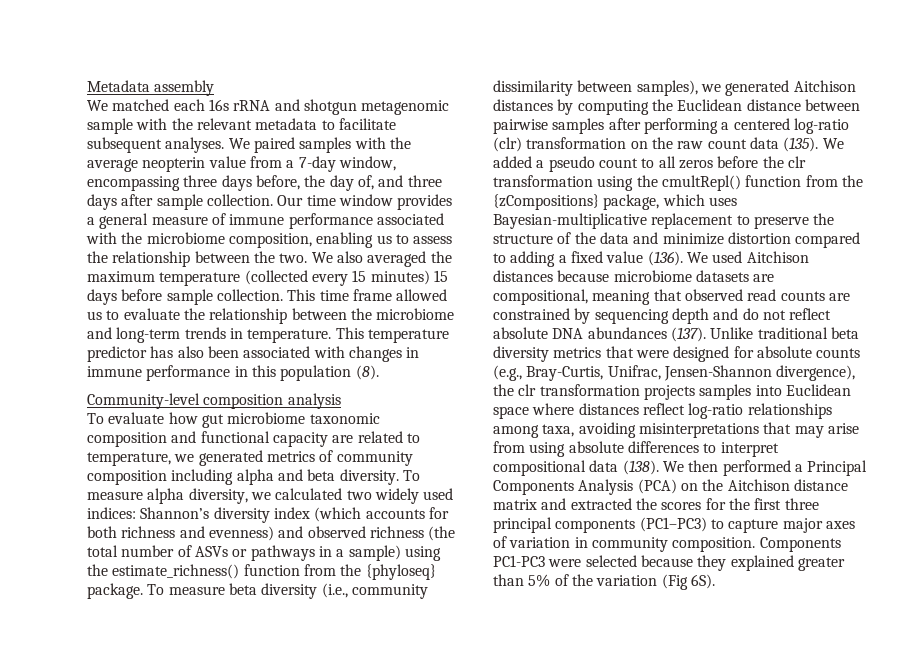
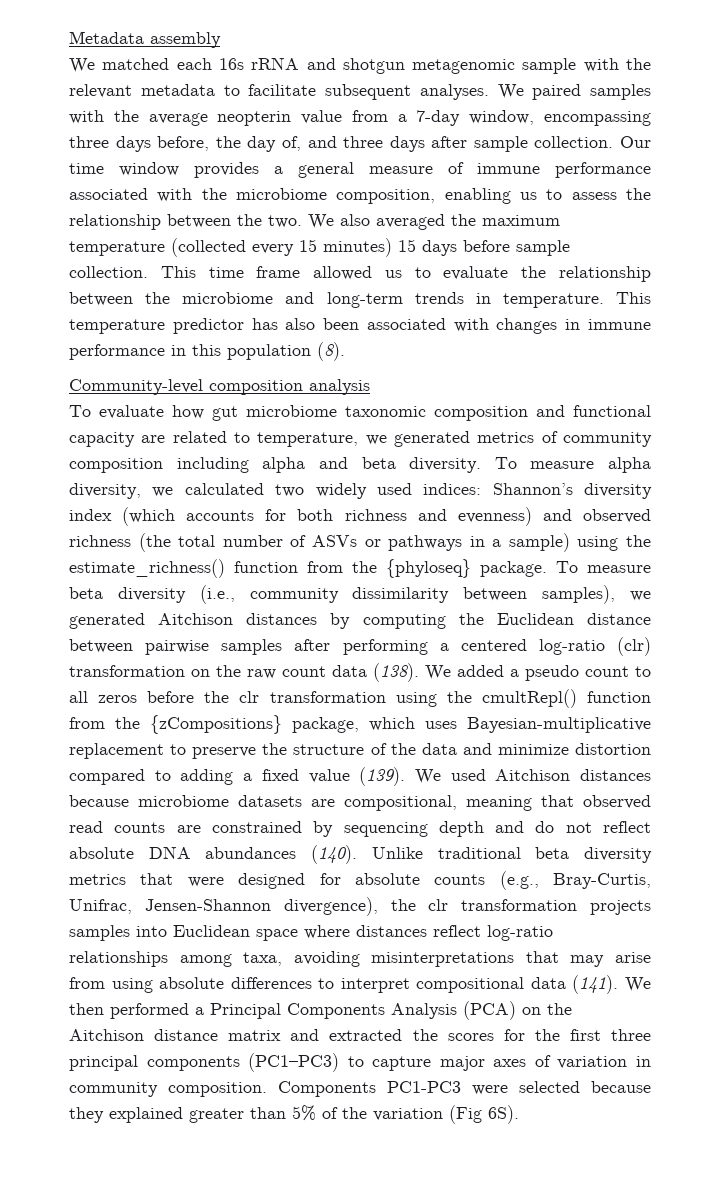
[783,137,819,152] (135). -> [373,663,419,682] (138).
[647,251,683,266] (136). -> [359,767,406,786] (139).
[670,327,706,342] (137). -> [311,845,358,864] (140).
[622,460,659,475] (138). -> [572,975,619,994] (141).

